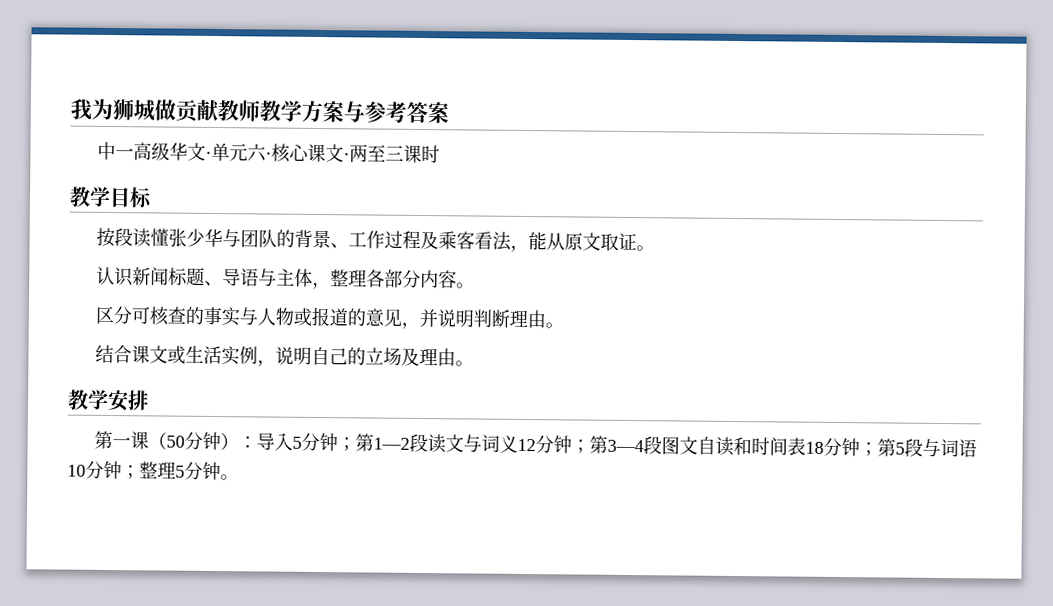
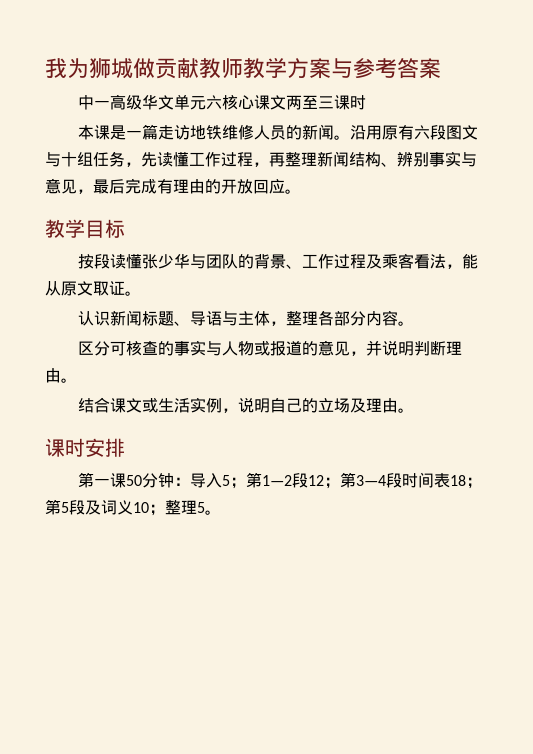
[204,142,272,162] ·单元六· -> [173,94,222,110] 单元六
[342,152,350,161] · -> (286, 102) none
(440, 154) none -> [77,124,478,140] [45,151,477,167] [45,178,301,194] // 本课是一篇走访地铁维修人员的新闻。沿用原有六段图文与十组任务，先读懂工作过程，再整理新闻结构、辨别事实与意见，最后完成有理由的开放回应。
[67,389,109,410] 教学 -> [45,438,85,457] 课时
[147,432,167,450] （ -> (126, 480) none
[219,433,239,451] ） -> (174, 480) none
[300,432,338,452] 分钟 -> (230, 480) none
[426,434,752,456] 读文与词义12分钟；第3—4段图文自读和 -> [307,472,402,489] 12；第3—4段
[822,437,860,457] 分钟 -> (466, 480) none
[921,438,977,458] [67,460,122,480] 与词语10分钟 -> [85,500,149,515] 及词义10
[184,461,221,481] 分钟 -> (205, 507) none

